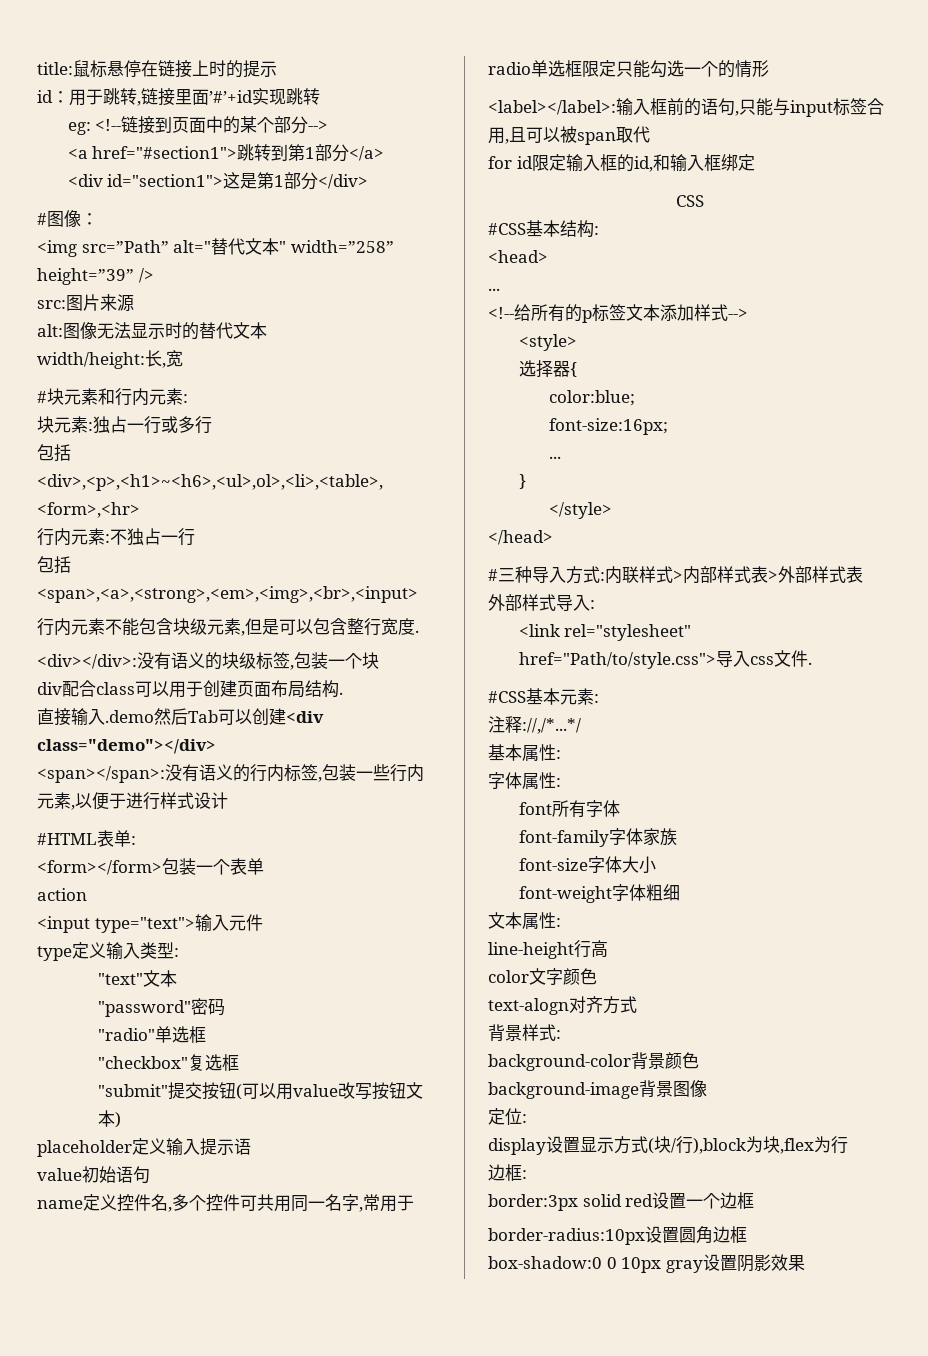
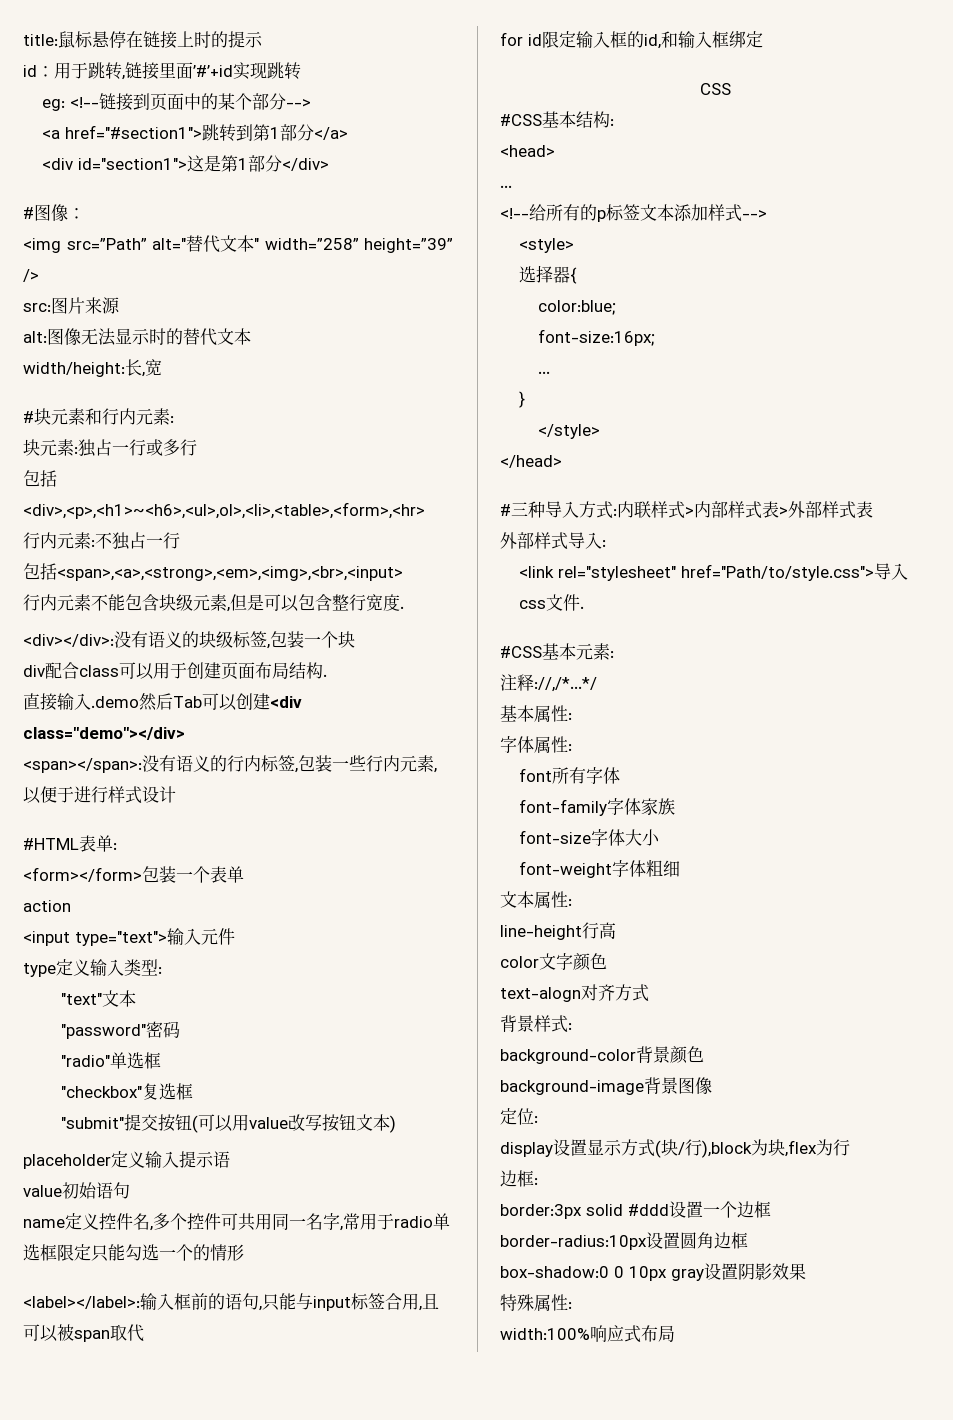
[625,1194,654,1207] red -> [628,1204,669,1216] #ddd
(805, 1263) none -> [500,1294,572,1312] [500,1325,675,1343] // 特殊属性: // width:100%响应式布局

